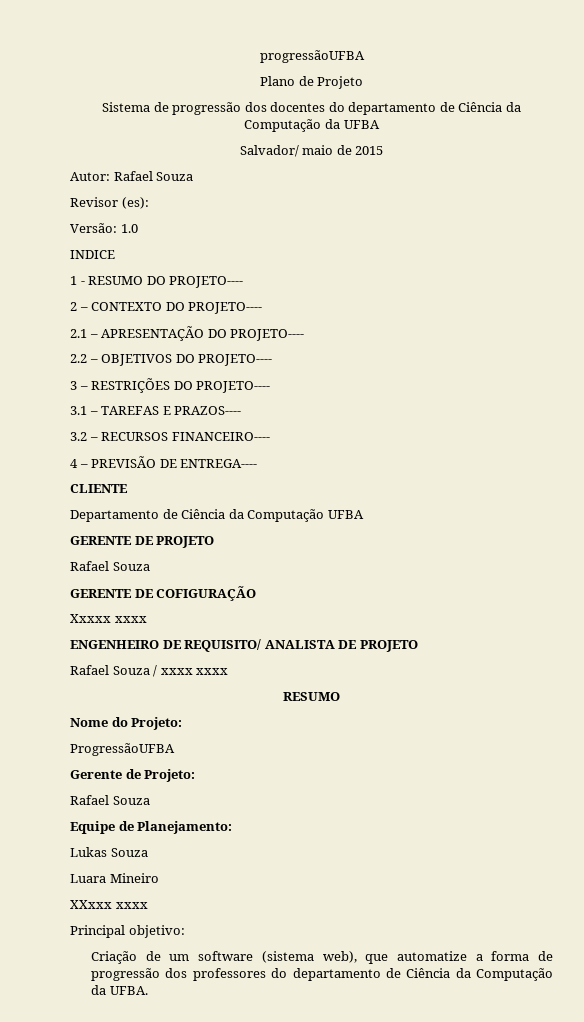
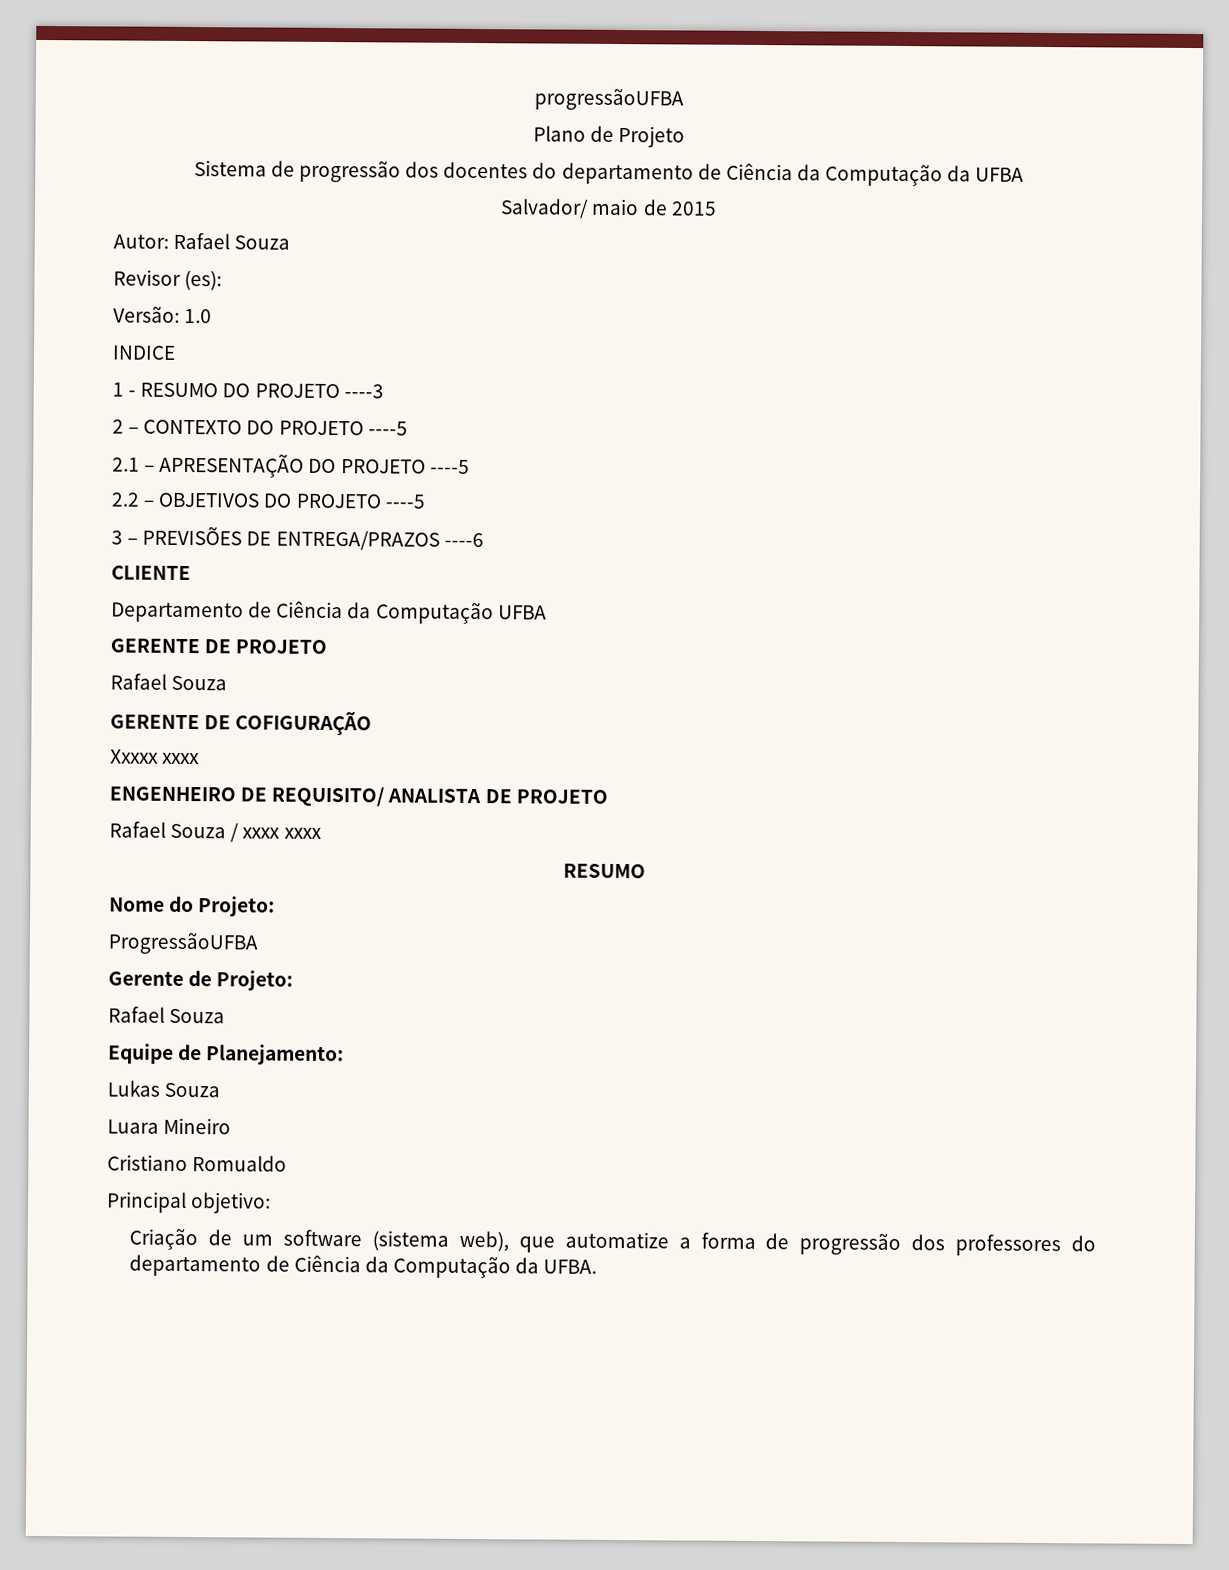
[169,276,244,288] PROJETO---- -> [254,383,384,399] PROJETO ----3
[188,302,263,314] PROJETO---- -> [278,420,408,436] PROJETO ----5
[230,329,305,341] PROJETO---- -> [340,459,470,474] PROJETO ----5
[198,354,273,366] PROJETO---- -> [295,493,426,509] PROJETO ----5
[91,378,271,393] [70,406,242,415] [70,432,270,441] [70,456,258,468] RESTRIÇÕES DO PROJETO---- // 3.1 – TAREFAS E PRAZOS---- // 3.2 – RECURSOS FINANCEIRO---- // 4 – PREVISÃO DE ENTREGA---- -> [142,526,484,551] PREVISÕES DE ENTREGA/PRAZOS ----6
[70,900,148,909] XXxxx xxxx -> [107,1154,288,1172] Cristiano Romualdo

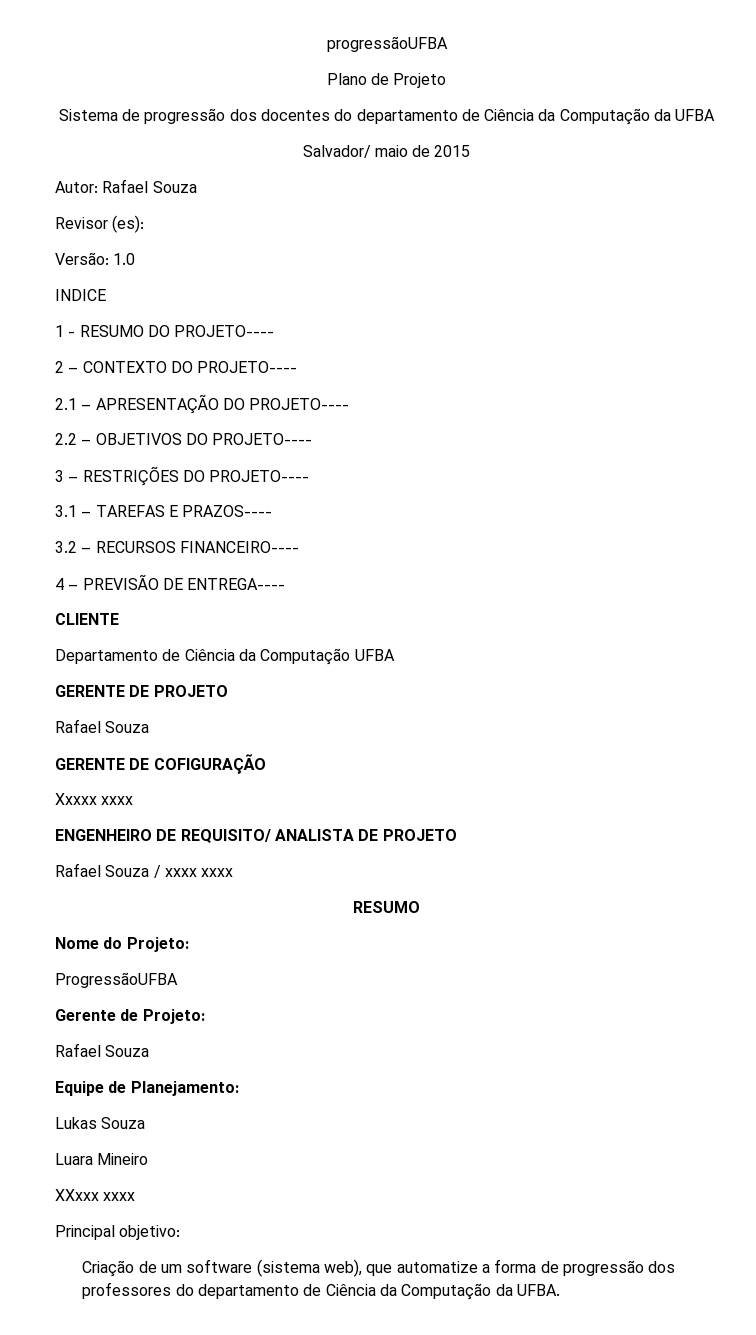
[254,383,384,399] PROJETO ----3 -> [174,325,275,337] PROJETO----
[278,420,408,436] PROJETO ----5 -> [197,361,298,373] PROJETO----
[340,459,470,474] PROJETO ----5 -> [249,398,350,410] PROJETO----
[295,493,426,509] PROJETO ----5 -> [212,433,313,445] PROJETO----
[142,526,484,551] PREVISÕES DE ENTREGA/PRAZOS ----6 -> [82,466,310,486] [55,505,273,517] [55,541,299,553] [55,574,286,590] RESTRIÇÕES DO PROJETO---- // 3.1 – TAREFAS E PRAZOS---- // 3.2 – RECURSOS FINANCEIRO---- // 4 – PREVISÃO DE ENTREGA----
[107,1154,288,1172] Cristiano Romualdo -> [55,1189,136,1201] XXxxx xxxx

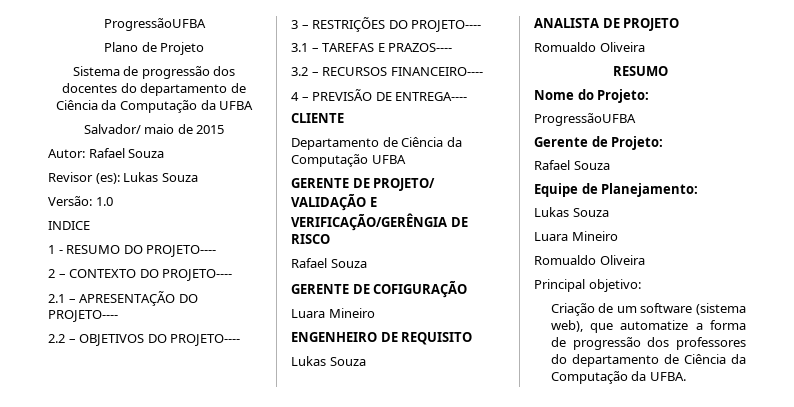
[326,36,448,52] progressãoUFBA -> [103,18,206,31] ProgressãoUFBA
(145, 224) none -> [123,172,198,182] Lukas Souza
[153,685,228,697] PROJETO -> [373,178,436,191] [291,194,377,211] [291,213,468,231] [291,234,330,244] PROJETO/ VALIDAÇÃO E VERIFICAÇÃO/GERÊNGIA DE RISCO
[55,793,134,805] Xxxxx xxxx -> [291,308,375,318] Luara Mineiro
[180,829,271,843] REQUISITO/ -> [401,332,473,345] [291,356,366,366] REQUISITO // Lukas Souza //
[55,863,234,878] Rafael Souza / xxxx xxxx -> [534,42,645,52] Romualdo Oliveira
[55,1189,136,1201] XXxxx xxxx -> [534,255,645,265] Romualdo Oliveira

